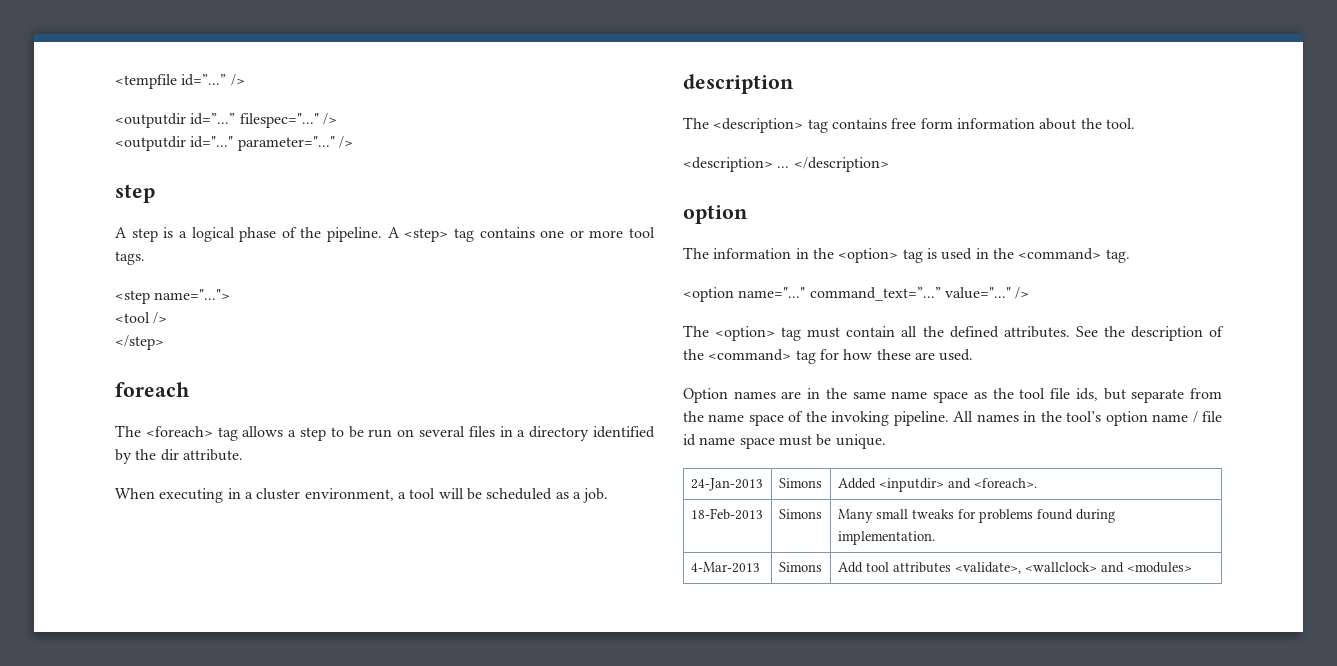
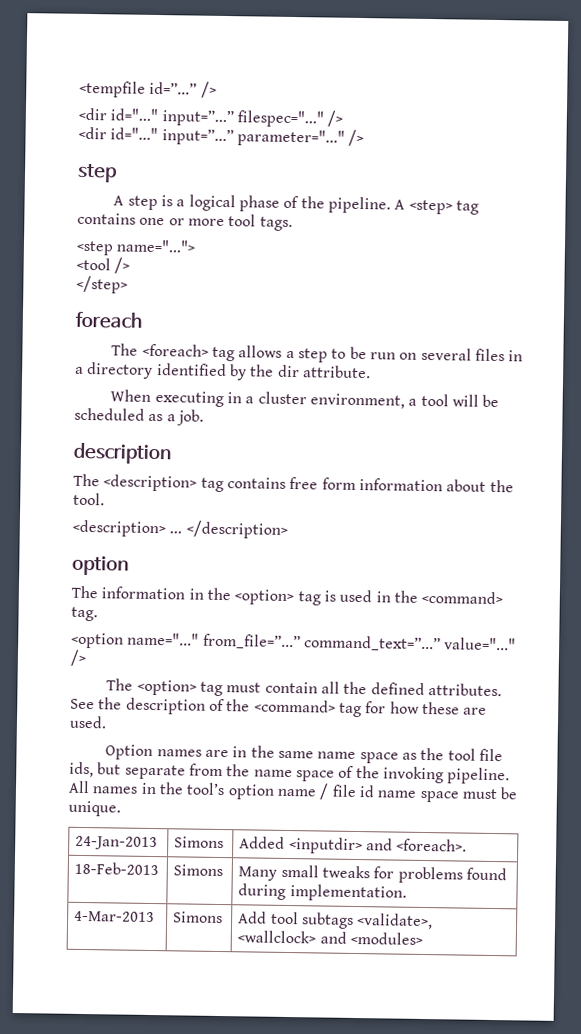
[115,113,236,128] <outputdir id=”...” -> [78,107,234,127] <dir id="..." input=”...”
[115,136,234,151] <outputdir id="..." -> [78,126,234,146] <dir id="..." input=”...”
(806, 292) none -> [202,633,301,650] from_file=”...”
[892,562,951,573] attributes -> [301,912,355,929] subtags

